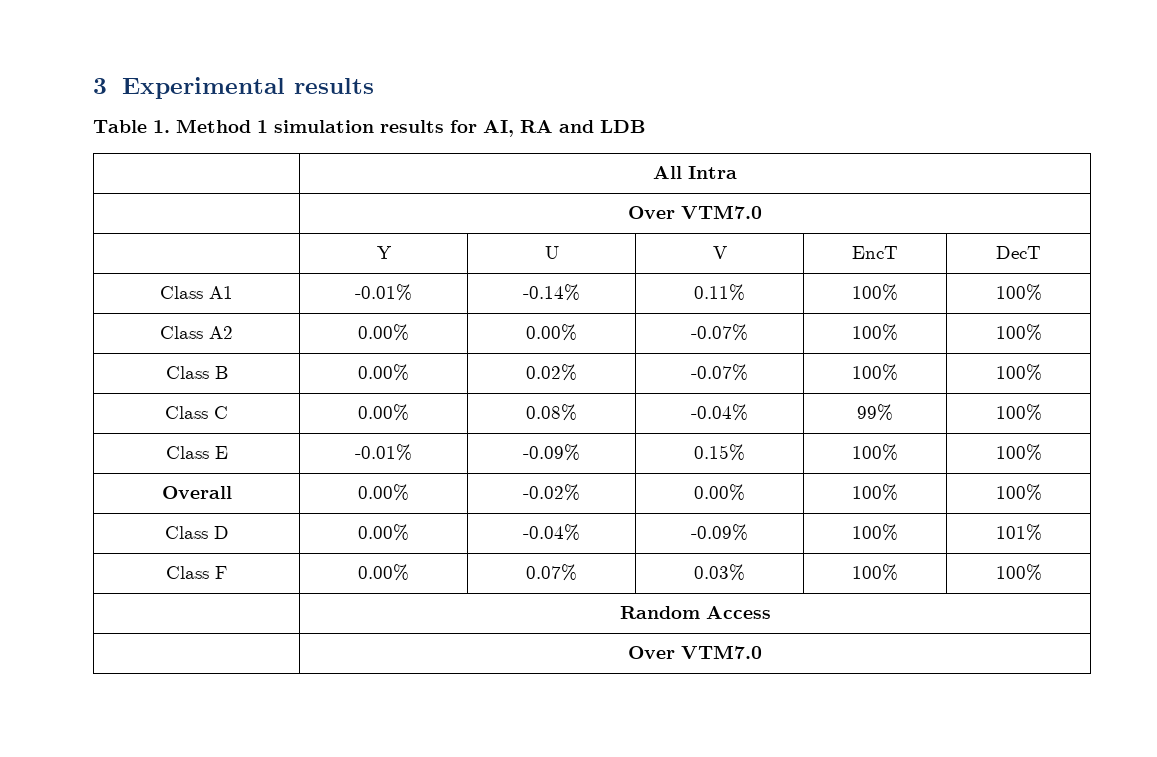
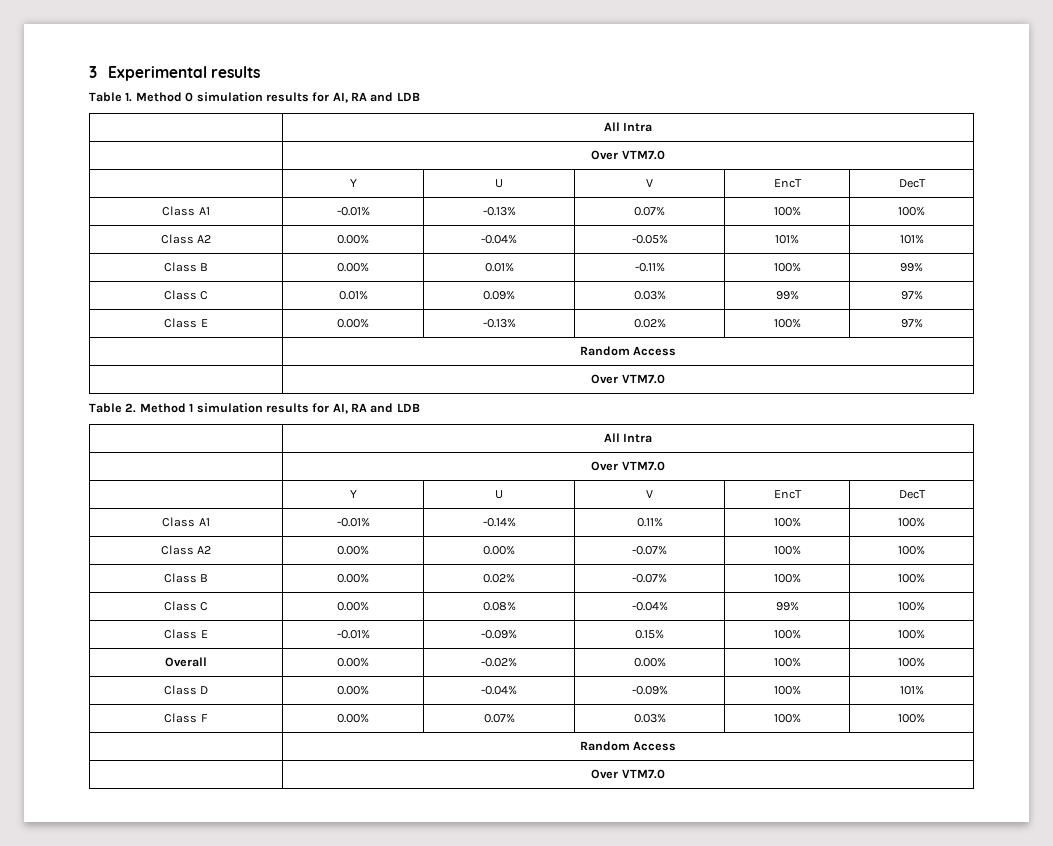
(251, 126) none -> [185,92,420,103] [603,122,653,132] [591,150,665,160] [349,179,357,187] [495,179,504,188] [646,179,653,187] [773,179,802,188] [898,179,926,188] [162,206,210,216] [336,207,370,216] [482,207,516,216] [634,207,665,216] [773,207,801,216] [898,207,925,216] [160,234,212,244] [337,235,369,244] [481,235,517,244] [631,235,668,244] [775,235,799,244] [899,235,924,244] [163,262,209,272] [337,263,369,272] [484,263,514,272] [634,263,665,272] [773,263,801,272] [900,263,923,272] [163,290,209,300] [338,291,368,300] [483,291,515,300] [633,291,666,300] [775,291,799,300] [900,291,923,300] [164,318,208,328] [337,319,369,328] [482,319,516,328] [633,319,666,328] [773,319,801,328] [900,319,923,328] [579,346,677,356] [591,374,665,384] [89,403,186,413] 0 simulation results for AI, RA and LDB // | All Intra // | Over VTM7.0 // | Y | U | V | EncT | DecT // Class A1 | -0.01% | -0.13% | 0.07% | 100% | 100% // Class A2 | 0.00% | -0.04% | -0.05% | 101% | 101% // Class B | 0.00% | 0.01% | -0.11% | 100% | 99% // Class C | 0.01% | 0.09% | 0.03% | 99% | 97% // Class E | 0.00% | -0.13% | 0.02% | 100% | 97% // | Random Access // | Over VTM7.0 // Table 2. Method

